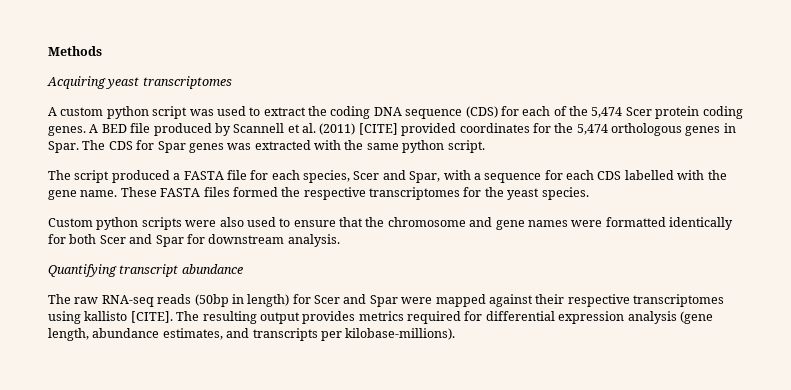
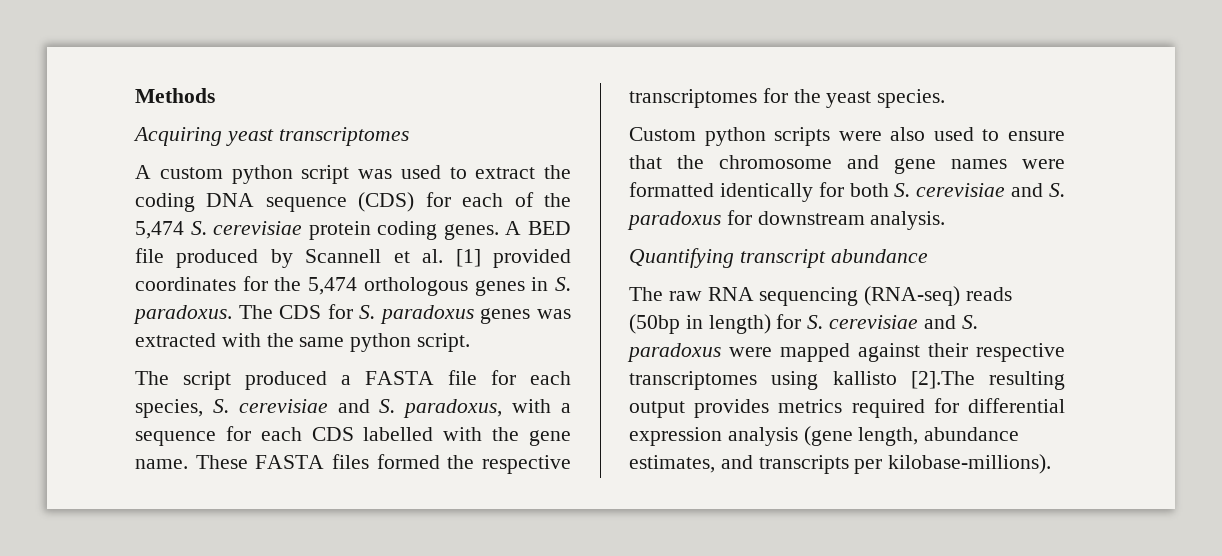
[625,107,652,116] Scer -> [190,221,303,235] S. cerevisiae
[319,123,398,135] (2011) [CITE] -> [455,249,481,267] [1]
[48,141,79,153] Spar. -> [555,277,571,291] [133,305,232,324] S. paradoxus.
[157,141,186,153] Spar -> [359,305,474,324] S. paradoxus
[353,170,441,183] Scer and Spar, -> [212,399,503,418] S. cerevisiae and S. paradoxus,
[99,234,184,247] Scer and Spar -> [894,183,1065,197] [627,211,721,230] S. cerevisiae and S. paradoxus
[101,295,154,307] RNA-seq -> [707,286,961,306] RNA sequencing (RNA-seq)
[314,294,398,307] Scer and Spar -> [807,315,978,329] [627,343,721,362] S. cerevisiae and S. paradoxus
[130,311,200,323] [CITE]. The -> [910,371,975,389] [2].The

